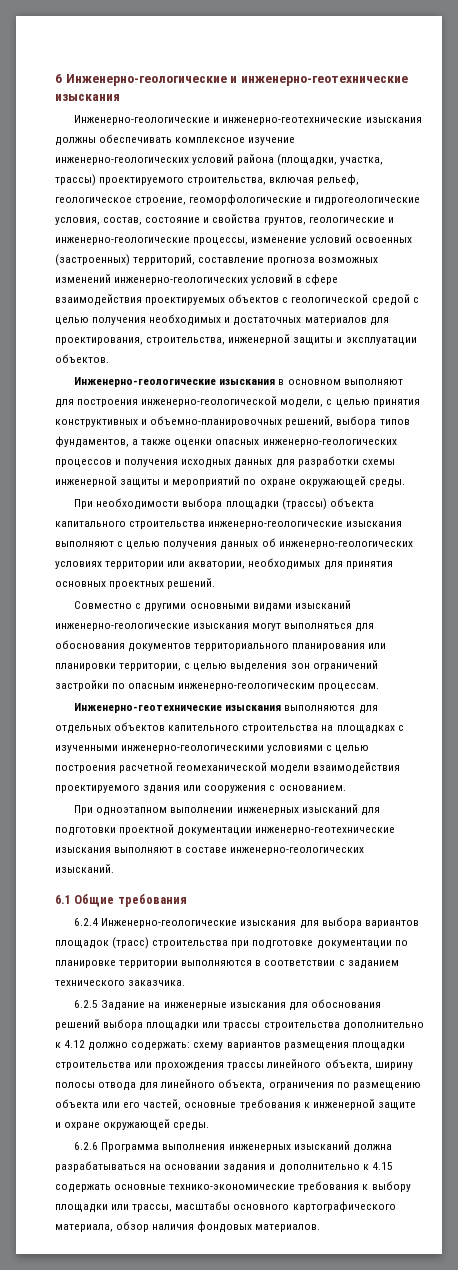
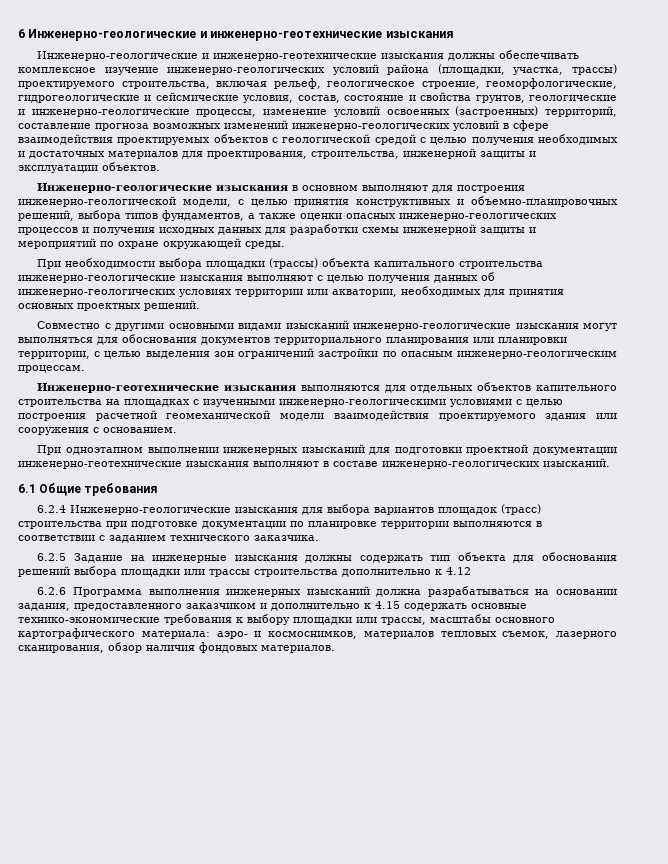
[189,194,421,206] геоморфологические и гидрогеологические -> [486,78,617,89] [18,92,239,103] геоморфологические, гидрогеологические и сейсмические
(286, 1005) none -> [305,552,506,563] должны содержать тип объекта
[88,1042,405,1051] [55,1059,413,1071] [55,1079,421,1091] [55,1099,416,1110] [55,1119,210,1131] должно содержать: схему вариантов размещения площадки строительства или прохождения трассы линейного объекта, ширину полосы отвода для линейного объекта, ограничения по размещению объекта или его частей, основные требования к инженерной защите и охране окружающей среды. -> (471, 571) none
[223,1164,267,1173] задания -> [18,603,256,611] задания, предоставленного заказчиком
[55,1224,113,1232] материала, -> [141,631,617,639] [18,645,104,653] материала: аэро- и космоснимков, материалов тепловых съемок, лазерного сканирования,

